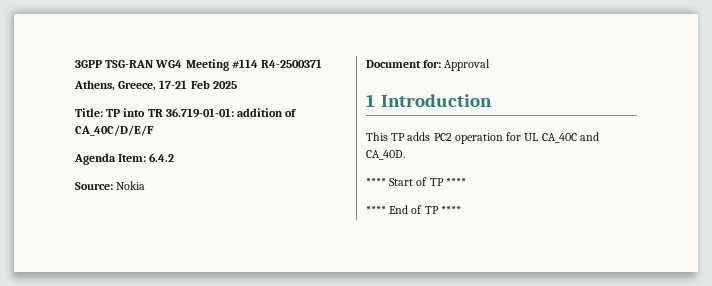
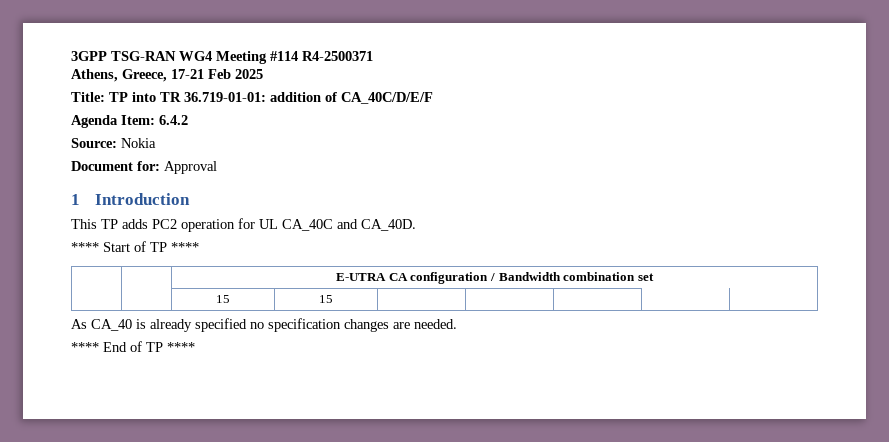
(466, 182) none -> [336,272,654,284] [216,295,230,303] [319,295,333,303] [71,318,457,332] // | | E-UTRA CA configuration / Bandwidth combination set // | | 15 | 15 | | | | | // As CA_40 is already specified no specification changes are needed.

